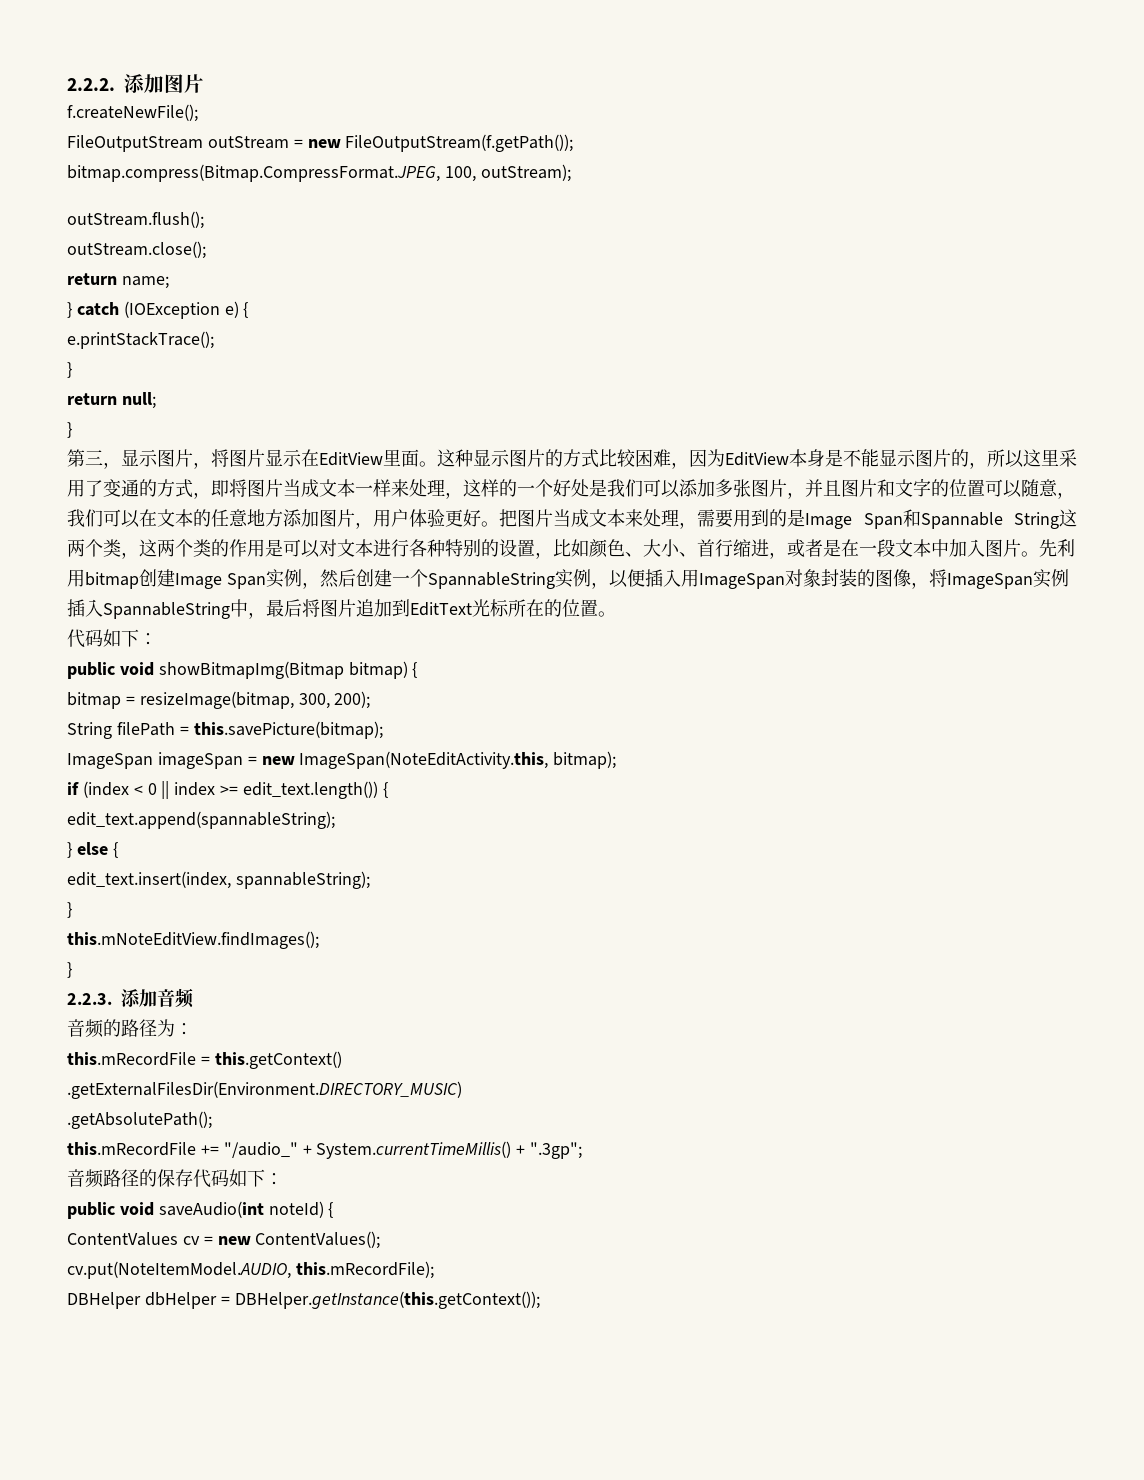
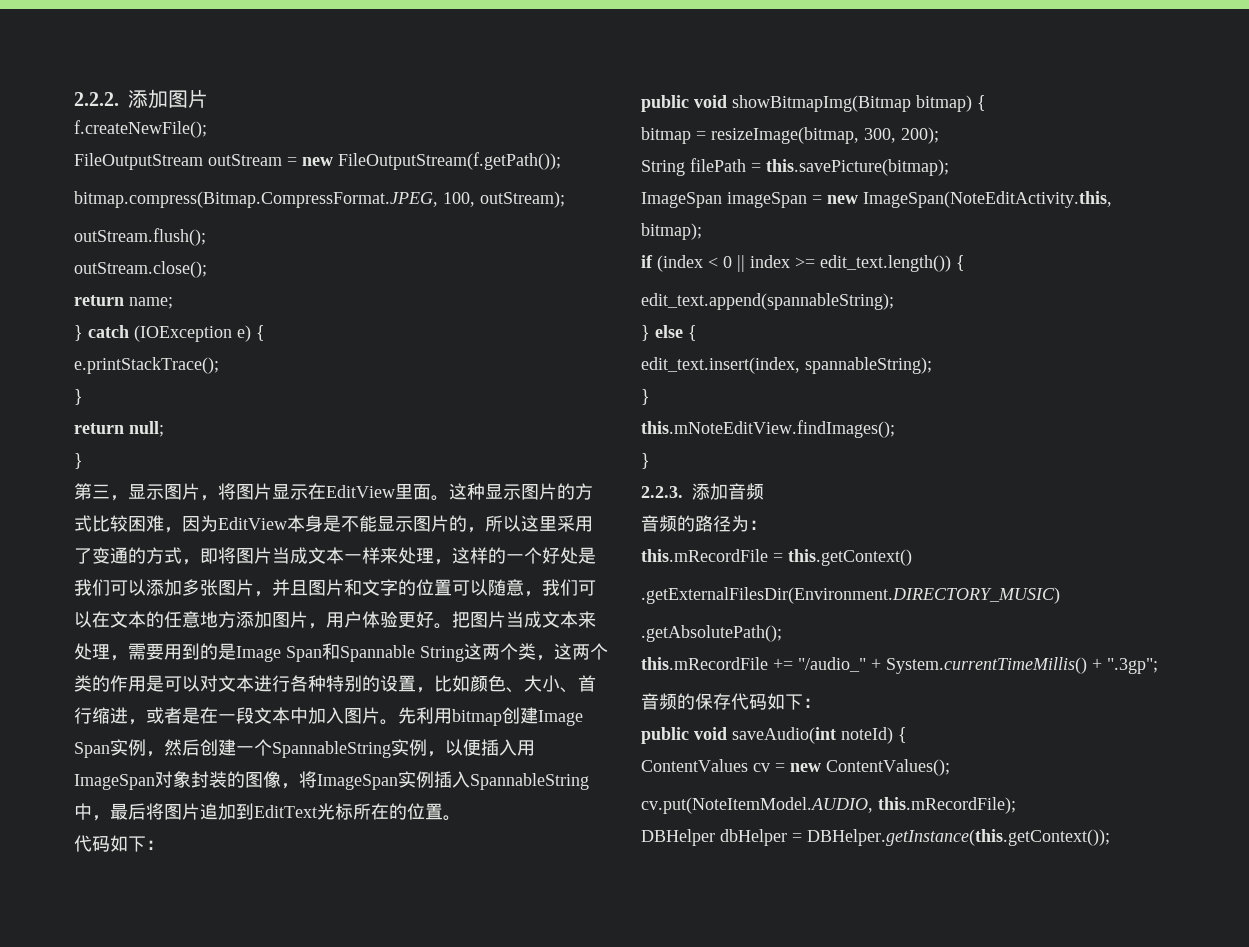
[103,1169,139,1187] 路径 -> (677, 701) none

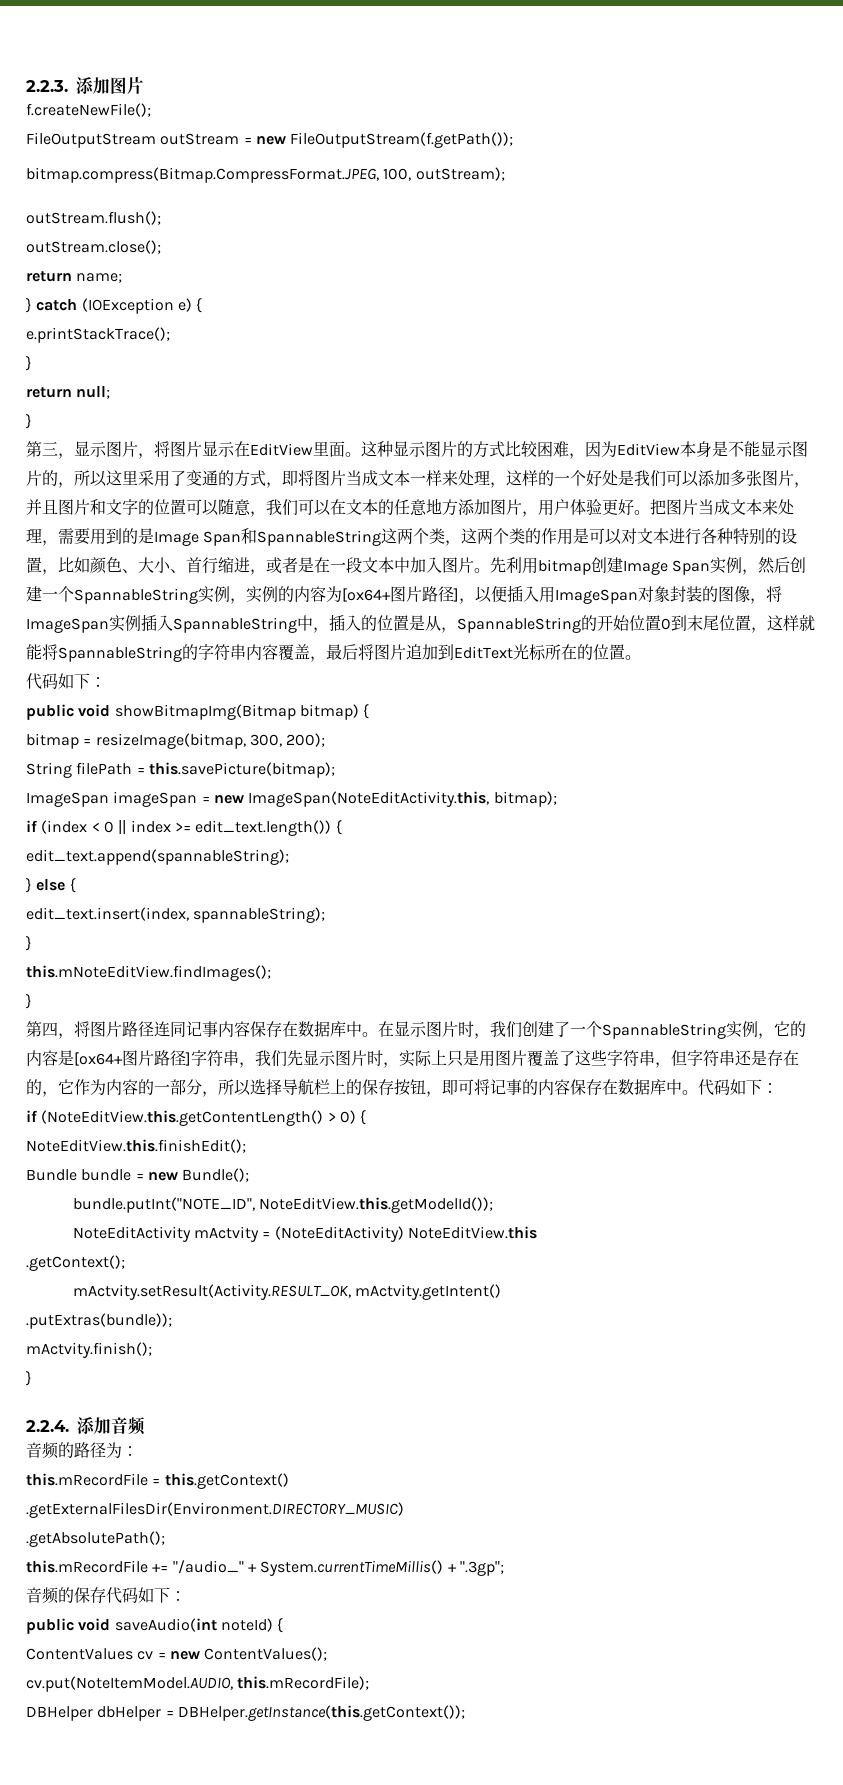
[74,92,119,106] 2.2.2. -> [26,80,68,92] 2.2.3.
[340,645,464,662] Spannable String -> [257,530,382,546] SpannableString
(445, 754) none -> [246,586,475,604] 实例的内容为[ox64+图片路径]，
(110, 818) none -> [329,614,815,633] [26,644,326,662] 插入的位置是从，SpannableString的开始位置0到末尾位置，这样就能将SpannableString的字符串内容覆盖，
[641,486,683,498] 2.2.3. -> [26,1021,806,1039] [26,1050,799,1068] [26,1079,778,1097] [26,1110,367,1126] [26,1139,246,1153] [26,1168,250,1182] [72,1197,493,1213] [72,1226,537,1242] [26,1255,125,1271] [72,1284,501,1300] [26,1313,172,1329] [26,1342,152,1358] [26,1371,32,1386] [26,1420,69,1432] 第四，将图片路径连同记事内容保存在数据库中。在显示图片时，我们创建了一个SpannableString实例，它的内容是[ox64+图片路径]字符串，我们先显示图片时，实际上只是用图片覆盖了这些字符串，但字符串还是存在的，它作为内容的一部分，所以选择导航栏上的保存按钮，即可将记事的内容保存在数据库中。代码如下： // if (NoteEditView.this.getContentLength() > 0) { // NoteEditView.this.finishEdit(); // Bundle bundle = new Bundle(); // bundle.putInt("NOTE_ID", NoteEditView.this.getModelId()); // NoteEditActivity mActvity = (NoteEditActivity) NoteEditView.this // .getContext(); // mActvity.setResult(Activity.RESULT_OK, mActvity.getIntent() // .putExtras(bundle)); // mActvity.finish(); // } // 2.2.4.

